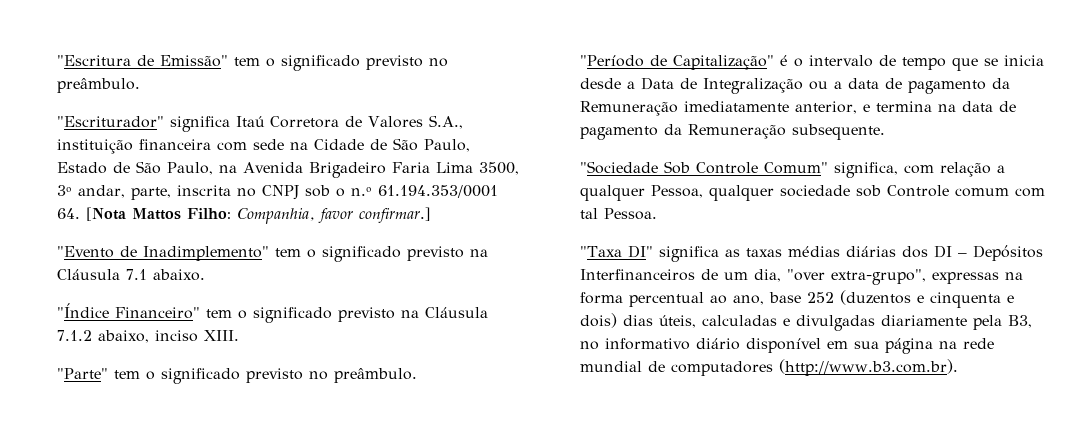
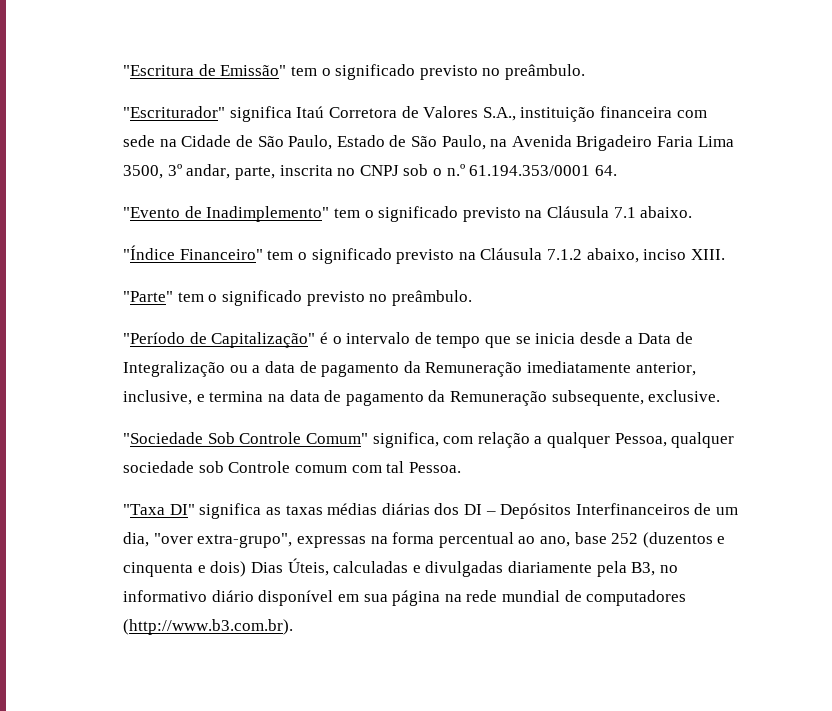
[85,207,431,224] [Nota Mattos Filho: Companhia, favor confirmar.] -> (617, 170) none
(857, 107) none -> [123,390,193,405] inclusive,
[791,124,885,140] subsequente. -> [551,390,721,406] subsequente, exclusive.
[622,315,696,328] dias úteis, -> [251,558,329,576] Dias Úteis,

